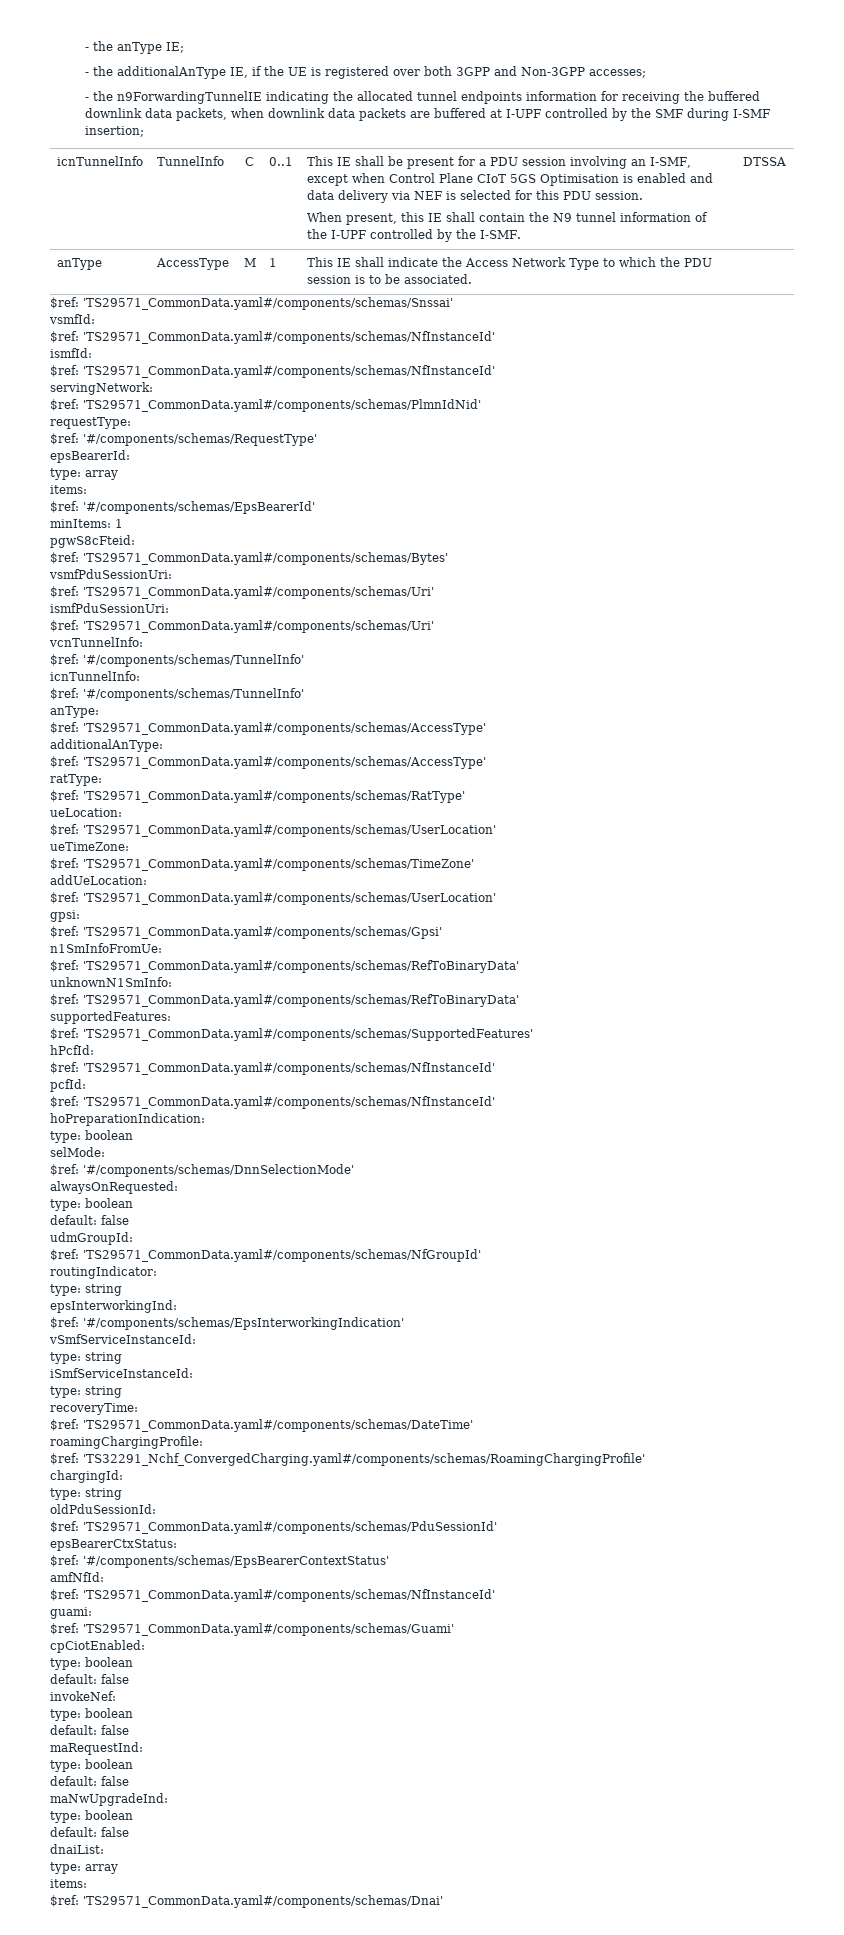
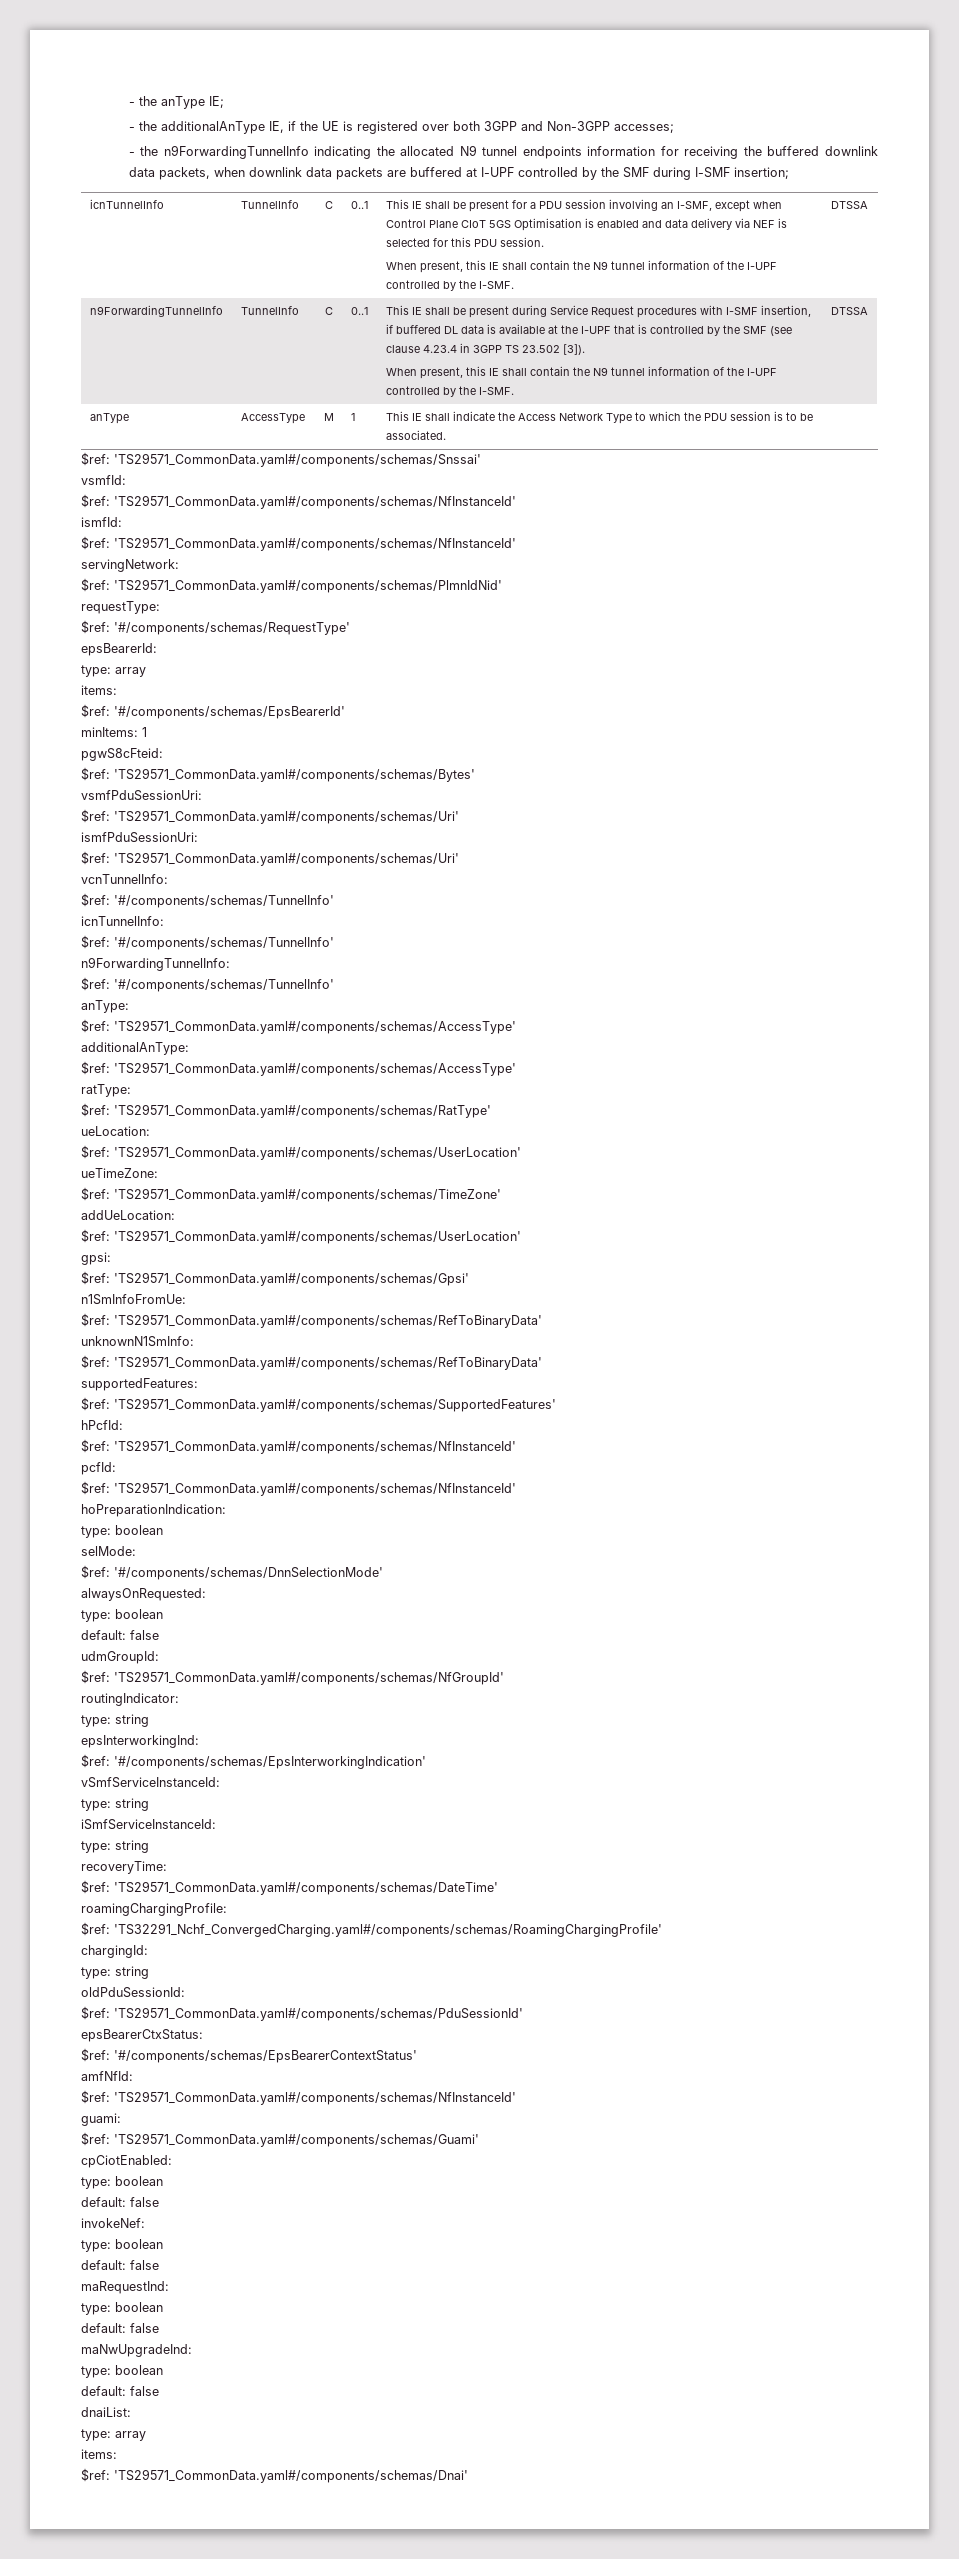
[116,91,262,104] n9ForwardingTunnelIE -> [163,145,309,159] n9ForwardingTunnelInfo
(413, 96) none -> [459,145,477,156] N9
(786, 161) none -> [89,305,223,317] [240,306,299,315] [324,307,333,315] [350,307,368,315] [385,305,811,318] [385,324,792,336] [385,343,585,355] [385,366,777,379] [385,386,514,397] [831,307,868,315] // n9ForwardingTunnelInfo | TunnelInfo | C | 0..1 | This IE shall be present during Service Request procedures with I-SMF insertion, if buffered DL data is available at the I-UPF that is controlled by the SMF (see clause 4.23.4 in 3GPP TS 23.502 [3]). // When present, this IE shall contain the N9 tunnel information of the I-UPF controlled by the I-SMF. | DTSSA
(304, 694) none -> [81,957,230,971] [81,977,334,992] // n9ForwardingTunnelInfo: // $ref: '#/components/schemas/TunnelInfo'

